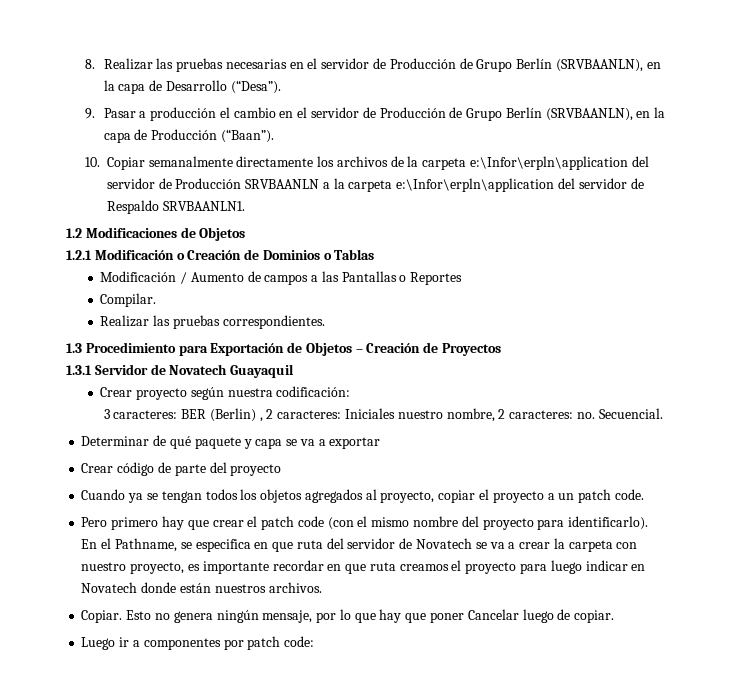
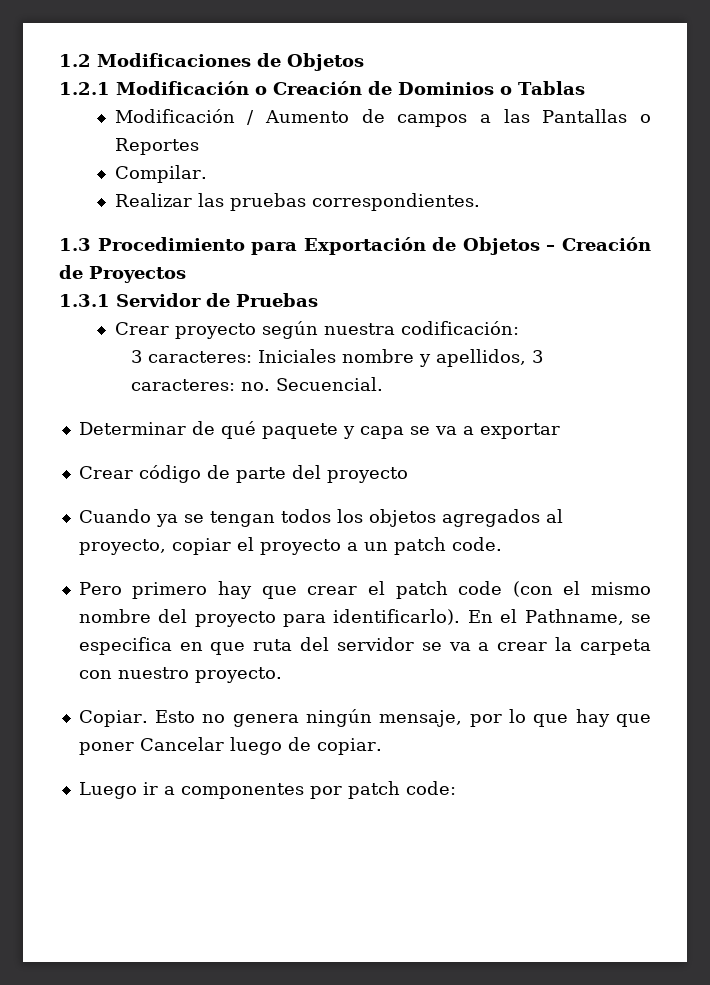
[84,58,661,72] [103,80,281,94] [84,107,666,121] [103,129,274,143] [84,156,649,170] [106,178,644,192] [106,200,245,214] 8. Realizar las pruebas necesarias en el servidor de Producción de Grupo Berlín (SRVBAANLN), en la capa de Desarrollo (“Desa”). // 9. Pasar a producción el cambio en el servidor de Producción de Grupo Berlín (SRVBAANLN), en la capa de Producción (“Baan”). // 10. Copiar semanalmente directamente los archivos de la carpeta e:\Infor\erpln\application del servidor de Producción SRVBAANLN a la carpeta e:\Infor\erpln\application del servidor de Respaldo SRVBAANLN1. // -> (59, 60) none
[169,364,295,378] Novatech Guayaquil -> [236,293,318,307] Pruebas
[181,408,506,422] BER (Berlin) , 2 caracteres: Iniciales nuestro nombre, 2 -> [257,349,543,367] Iniciales nombre y apellidos, 3
[399,538,472,549] de Novatech -> (414, 644) none
[130,560,646,574] [81,582,322,593] proyecto, es importante recordar en que ruta creamos el proyecto para luego indicar en Novatech donde están nuestros archivos. -> [194,667,282,683] proyecto.

